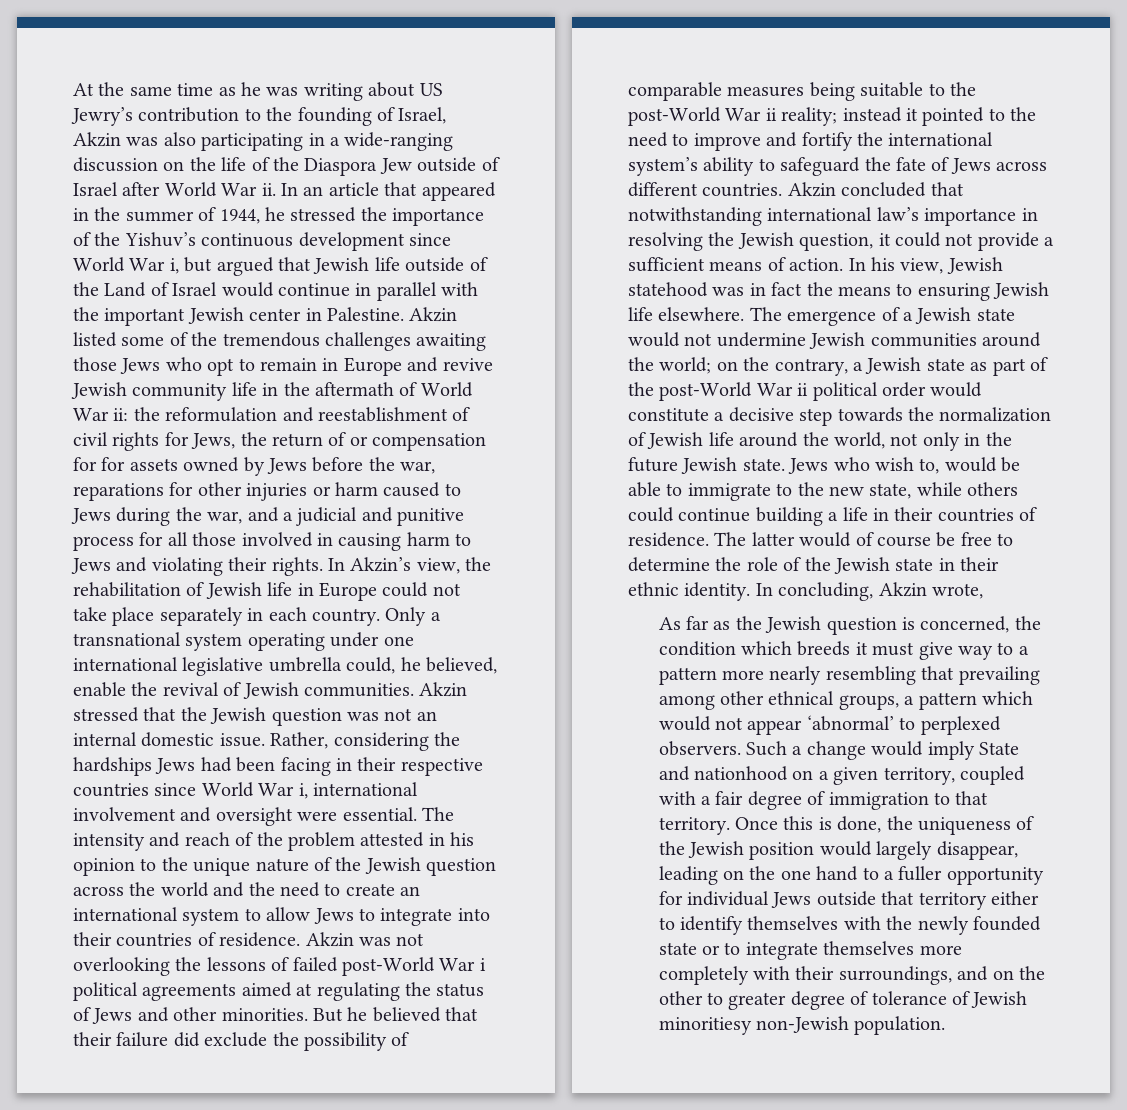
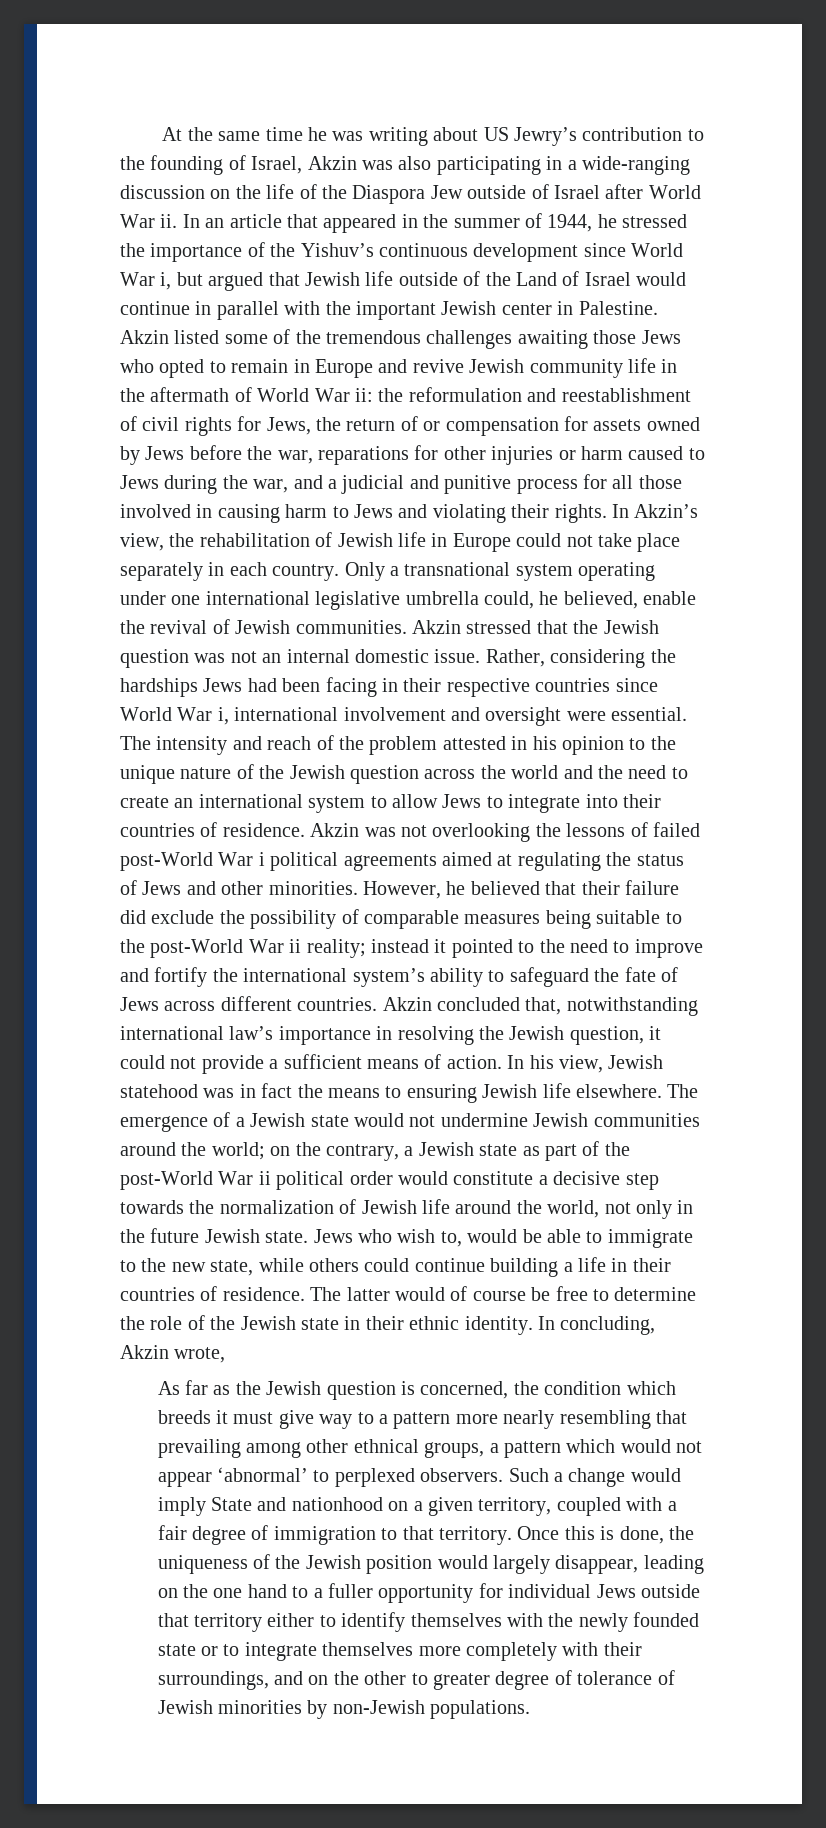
[218,87,236,96] as -> (303, 134) none
[207,358,235,376] opt -> [159,359,205,378] opted
[101,457,126,471] for -> (588, 423) none
[313,1008,343,1022] But -> [363,881,441,899] However,
[930,182,964,196] that -> [525,997,562,1015] that,
[658,1016,946,1035] minoritiesy non-Jewish population. -> [218,1700,531,1719] minorities by non-Jewish populations.

